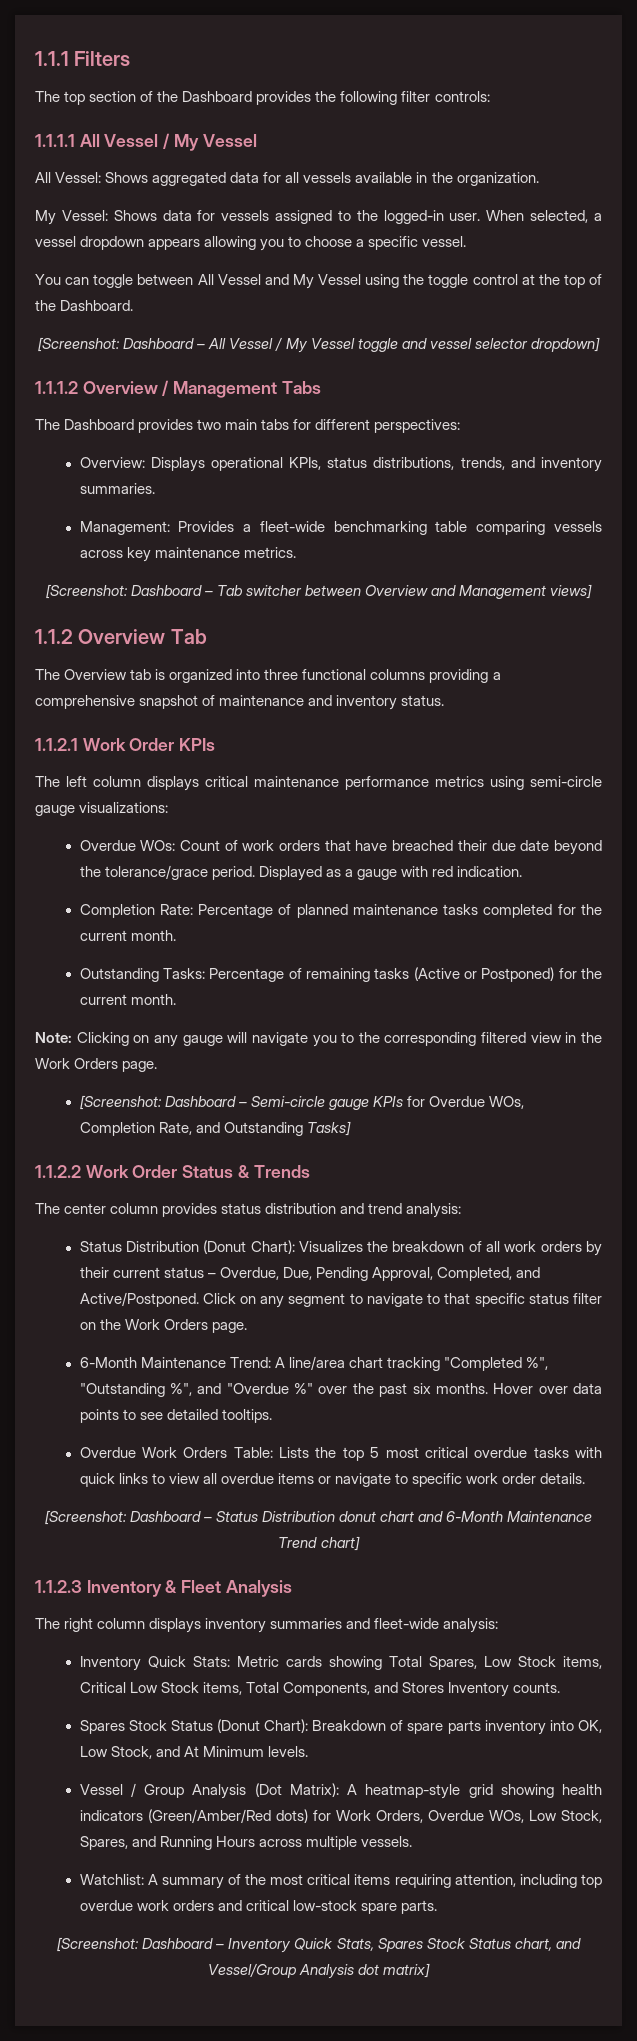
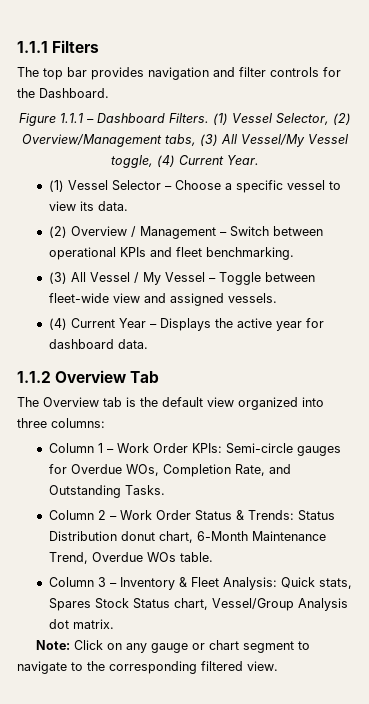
[89,91,490,105] [35,133,257,151] [35,172,539,186] [35,210,603,225] [35,236,467,251] [35,274,602,289] [35,300,134,311] [38,337,600,353] [35,380,321,398] [35,419,461,433] [79,457,603,472] [79,483,155,494] [79,521,603,535] [79,547,296,562] [45,584,593,599] section of the Dashboard provides the following filter controls: // 1.1.1.1 All Vessel / My Vessel // All Vessel: Shows aggregated data for all vessels available in the organization. // My Vessel: Shows data for vessels assigned to the logged-in user. When selected, a vessel dropdown appears allowing you to choose a specific vessel. // You can toggle between All Vessel and My Vessel using the toggle control at the top of the Dashboard. // [Screenshot: Dashboard – All Vessel / My Vessel toggle and vessel selector dropdown] // 1.1.1.2 Overview / Management Tabs // The Dashboard provides two main tabs for different perspectives: // Overview: Displays operational KPIs, status distributions, trends, and inventory summaries. // Management: Provides a fleet-wide benchmarking table comparing vessels across key maintenance metrics. // [Screenshot: Dashboard – Tab switcher between Overview and Management views] -> [67,67,341,80] [17,88,109,98] [18,113,351,126] [21,134,348,147] [110,155,259,168] [48,180,341,193] [48,201,128,211] [48,226,323,239] [48,247,294,260] [48,272,315,285] [48,293,277,306] [48,318,324,331] [48,339,148,349] bar provides navigation and filter controls for the Dashboard. // Figure 1.1.1 – Dashboard Filters. (1) Vessel Selector, (2) Overview/Management tabs, (3) All Vessel/My Vessel toggle, (4) Current Year. // (1) Vessel Selector – Choose a specific vessel to view its data. // (2) Overview / Management – Switch between operational KPIs and fleet benchmarking. // (3) All Vessel / My Vessel – Toggle between fleet-wide view and assigned vessels. // (4) Current Year – Displays the active year for dashboard data.
[169,669,501,683] [35,695,445,710] [35,738,216,751] [35,776,602,791] [35,802,169,816] [79,840,603,855] [79,865,523,881] [79,904,603,918] [79,930,176,941] [79,967,603,982] [79,994,176,1005] [35,1032,602,1047] [35,1058,158,1072] [79,1095,403,1110] organized into three functional columns providing a comprehensive snapshot of maintenance and inventory status. // 1.1.2.1 Work Order KPIs // The left column displays critical maintenance performance metrics using semi-circle gauge visualizations: // Overdue WOs: Count of work orders that have breached their due date beyond the tolerance/grace period. Displayed as a gauge with red indication. // Completion Rate: Percentage of planned maintenance tasks completed for the current month. // Outstanding Tasks: Percentage of remaining tasks (Active or Postponed) for the current month. // Note: Clicking on any gauge will navigate you to the corresponding filtered view in the Work Orders page. // [Screenshot: Dashboard – Semi-circle gauge KPIs -> [140,397,324,410] [17,418,105,428] [48,443,341,456] the default view organized into three columns: // Column 1 – Work Order KPIs: Semi-circle gauges
[306,1121,351,1136] [35,1165,310,1178] [35,1203,462,1218] [79,1240,603,1256] [79,1267,541,1281] [79,1292,602,1308] [79,1319,247,1333] [79,1356,548,1371] [79,1383,603,1397] [79,1409,272,1423] [79,1447,603,1461] [79,1473,586,1487] [44,1510,593,1525] [278,1536,360,1551] [35,1580,292,1597] [35,1618,499,1633] [79,1656,602,1671] [79,1682,561,1697] [79,1719,602,1735] [79,1746,308,1759] [79,1783,602,1799] [79,1809,602,1823] [79,1836,412,1850] [79,1874,602,1889] [79,1900,437,1914] [57,1937,581,1953] [207,1963,431,1979] Tasks] // 1.1.2.2 Work Order Status & Trends // The center column provides status distribution and trend analysis: // Status Distribution (Donut Chart): Visualizes the breakdown of all work orders by their current status – Overdue, Due, Pending Approval, Completed, and Active/Postponed. Click on any segment to navigate to that specific status filter on the Work Orders page. // 6-Month Maintenance Trend: A line/area chart tracking "Completed %", "Outstanding %", and "Overdue %" over the past six months. Hover over data points to see detailed tooltips. // Overdue Work Orders Table: Lists the top 5 most critical overdue tasks with quick links to view all overdue items or navigate to specific work order details. // [Screenshot: Dashboard – Status Distribution donut chart and 6-Month Maintenance Trend chart] // 1.1.2.3 Inventory & Fleet Analysis // The right column displays inventory summaries and fleet-wide analysis: // Inventory Quick Stats: Metric cards showing Total Spares, Low Stock items, Critical Low Stock items, Total Components, and Stores Inventory counts. // Spares Stock Status (Donut Chart): Breakdown of spare parts inventory into OK, Low Stock, and At Minimum levels. // Vessel / Group Analysis (Dot Matrix): A heatmap-style grid showing health indicators (Green/Amber/Red dots) for Work Orders, Overdue WOs, Low Stock, Spares, and Running Hours across multiple vessels. // Watchlist: A summary of the most critical items requiring attention, including top overdue work orders and critical low-stock spare parts. // [Screenshot: Dashboard – Inventory Quick Stats, Spares Stock Status chart, and Vessel/Group Analysis dot matrix] -> [124,485,165,495] [48,510,335,521] [48,531,326,543] [48,552,213,564] [48,577,352,590] [48,598,348,611] [48,619,114,629] [36,640,311,653] [17,661,278,674] Tasks. // Column 2 – Work Order Status & Trends: Status Distribution donut chart, 6-Month Maintenance Trend, Overdue WOs table. // Column 3 – Inventory & Fleet Analysis: Quick stats, Spares Stock Status chart, Vessel/Group Analysis dot matrix. // Note: Click on any gauge or chart segment to navigate to the corresponding filtered view.

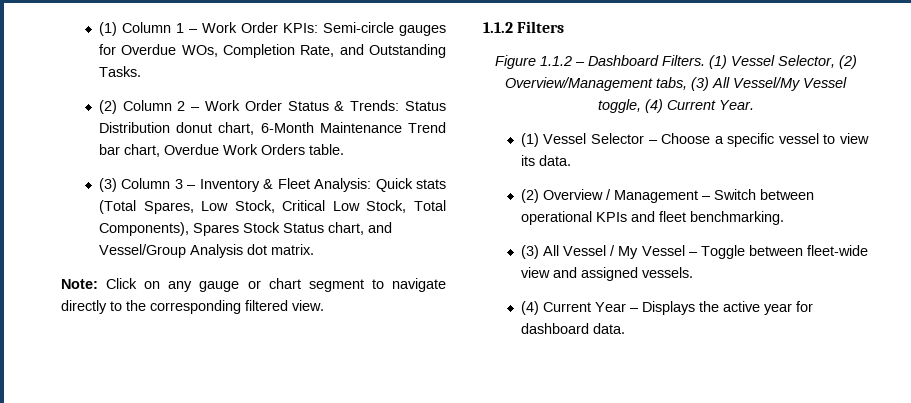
[17,40,100,53] [17,67,341,80] [17,88,109,98] 1.1.1 Filters // The top bar provides navigation and filter controls for the Dashboard. -> [98,22,446,36] [98,44,446,58] [98,66,141,77] [98,100,446,114] [98,122,446,135] [98,144,344,157] [98,178,446,192] [98,200,447,214] [98,222,392,236] [98,244,314,258] [61,278,446,292] [61,300,324,314] [483,21,565,33] (1) Column 1 – Work Order KPIs: Semi-circle gauges for Overdue WOs, Completion Rate, and Outstanding Tasks. // (2) Column 2 – Work Order Status & Trends: Status Distribution donut chart, 6-Month Maintenance Trend bar chart, Overdue Work Orders table. // (3) Column 3 – Inventory & Fleet Analysis: Quick stats (Total Spares, Low Stock, Critical Low Stock, Total Components), Spares Stock Status chart, and Vessel/Group Analysis dot matrix. // Note: Click on any gauge or chart segment to navigate directly to the corresponding filtered view. // 1.1.2 Filters
[59,113,83,123] 1.1.1 -> [539,56,572,66] 1.1.2
[17,370,160,383] [17,397,324,410] [17,418,105,428] [48,443,341,456] [48,464,291,477] [48,485,165,498] [48,510,335,521] [48,531,326,543] [48,552,213,564] [48,577,352,590] [48,598,348,611] [48,619,114,629] [36,640,311,653] [17,661,278,674] // 1.1.2 Overview Tab // The Overview tab is the default view organized into three columns: // Column 1 – Work Order KPIs: Semi-circle gauges for Overdue WOs, Completion Rate, and Outstanding Tasks. // Column 2 – Work Order Status & Trends: Status Distribution donut chart, 6-Month Maintenance Trend, Overdue WOs table. // Column 3 – Inventory & Fleet Analysis: Quick stats, Spares Stock Status chart, Vessel/Group Analysis dot matrix. // Note: Click on any gauge or chart segment to navigate to the corresponding filtered view. -> (625, 328) none

